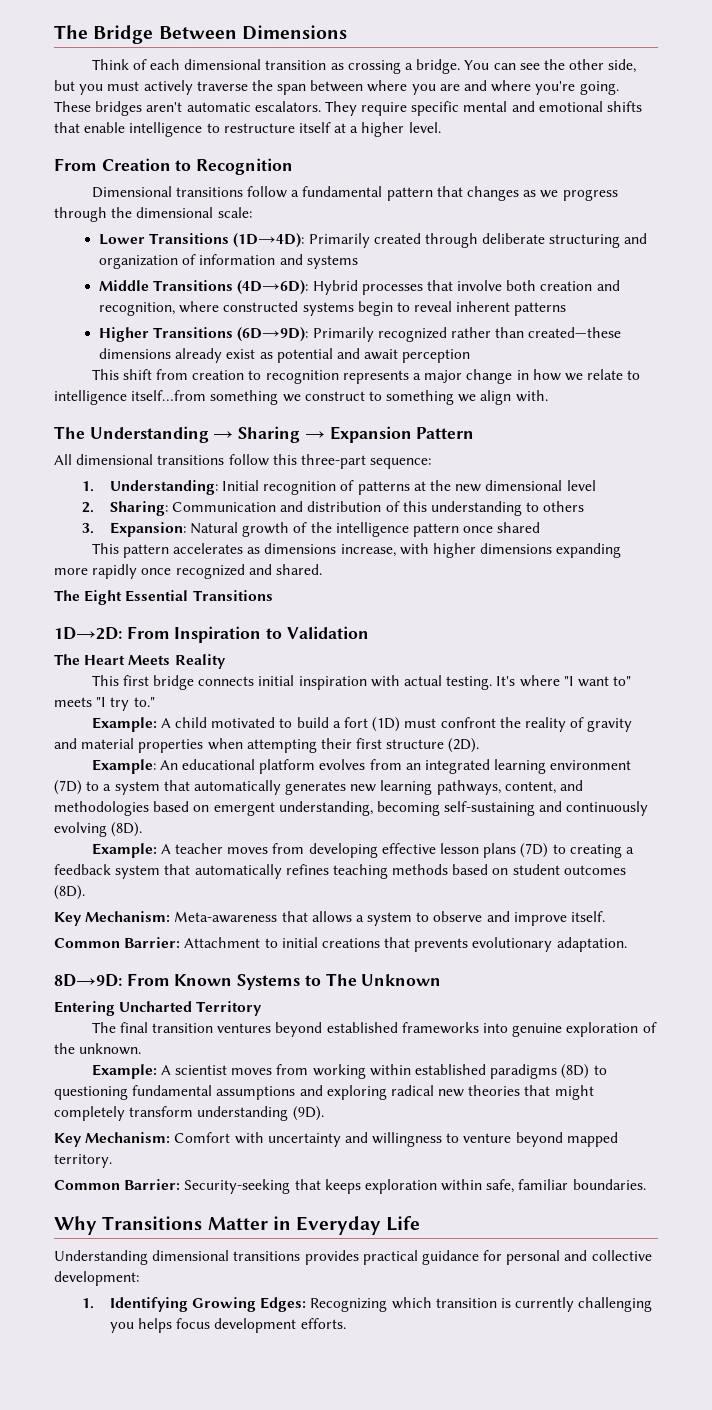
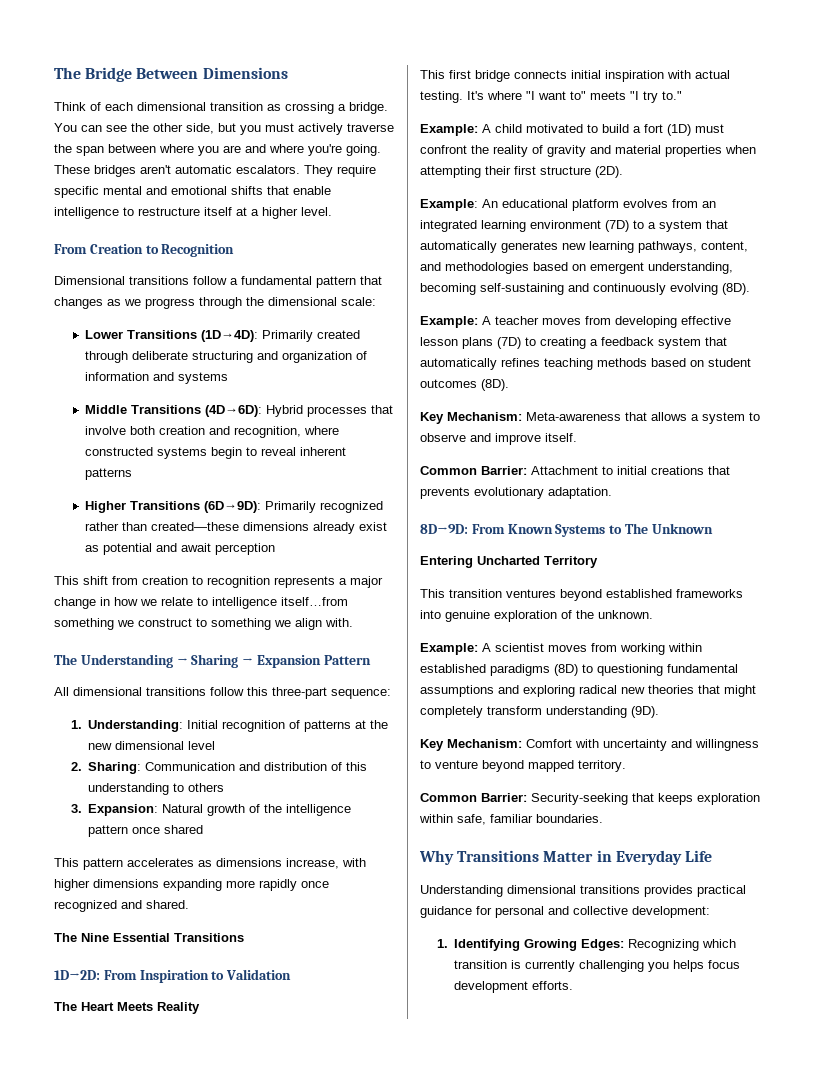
[84,590,123,605] Eight -> [81,933,109,942] Nine
[91,1022,148,1033] The final -> [420,589,445,598] This

